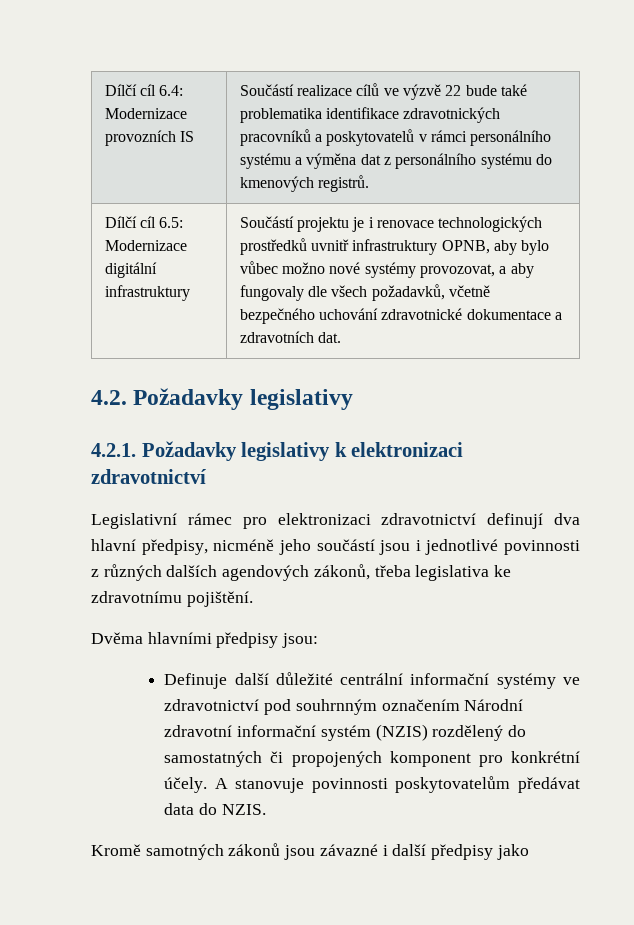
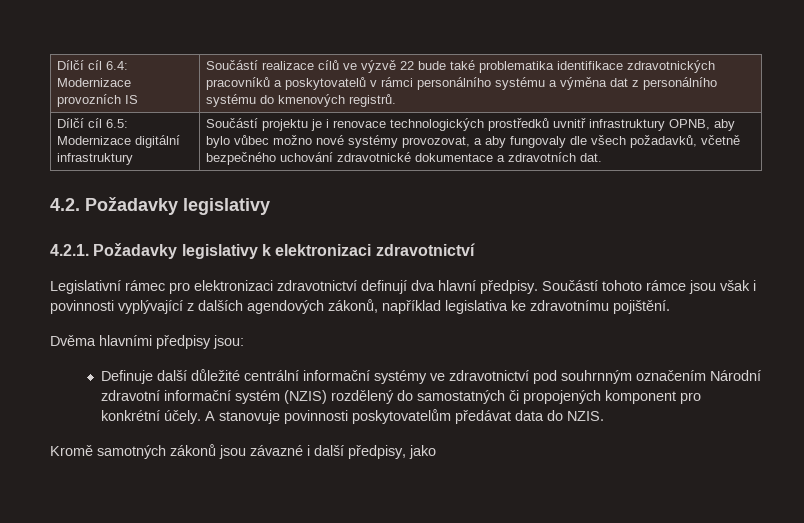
[141,539,580,555] [91,564,162,581] předpisy, nicméně jeho součástí jsou i jednotlivé povinnosti z různých -> [480,280,756,294] [50,300,194,314] předpisy. Součástí tohoto rámce jsou však i povinnosti vyplývající z
[374,565,411,577] třeba -> [382,300,441,314] například
[431,844,494,860] předpisy -> [348,445,406,459] předpisy,

